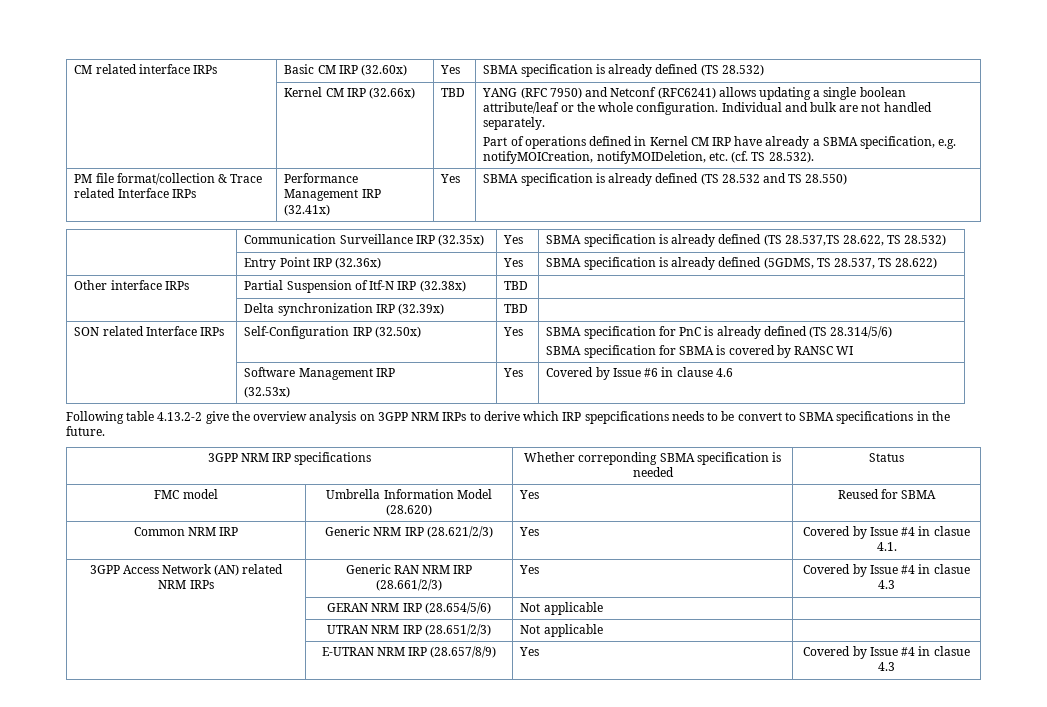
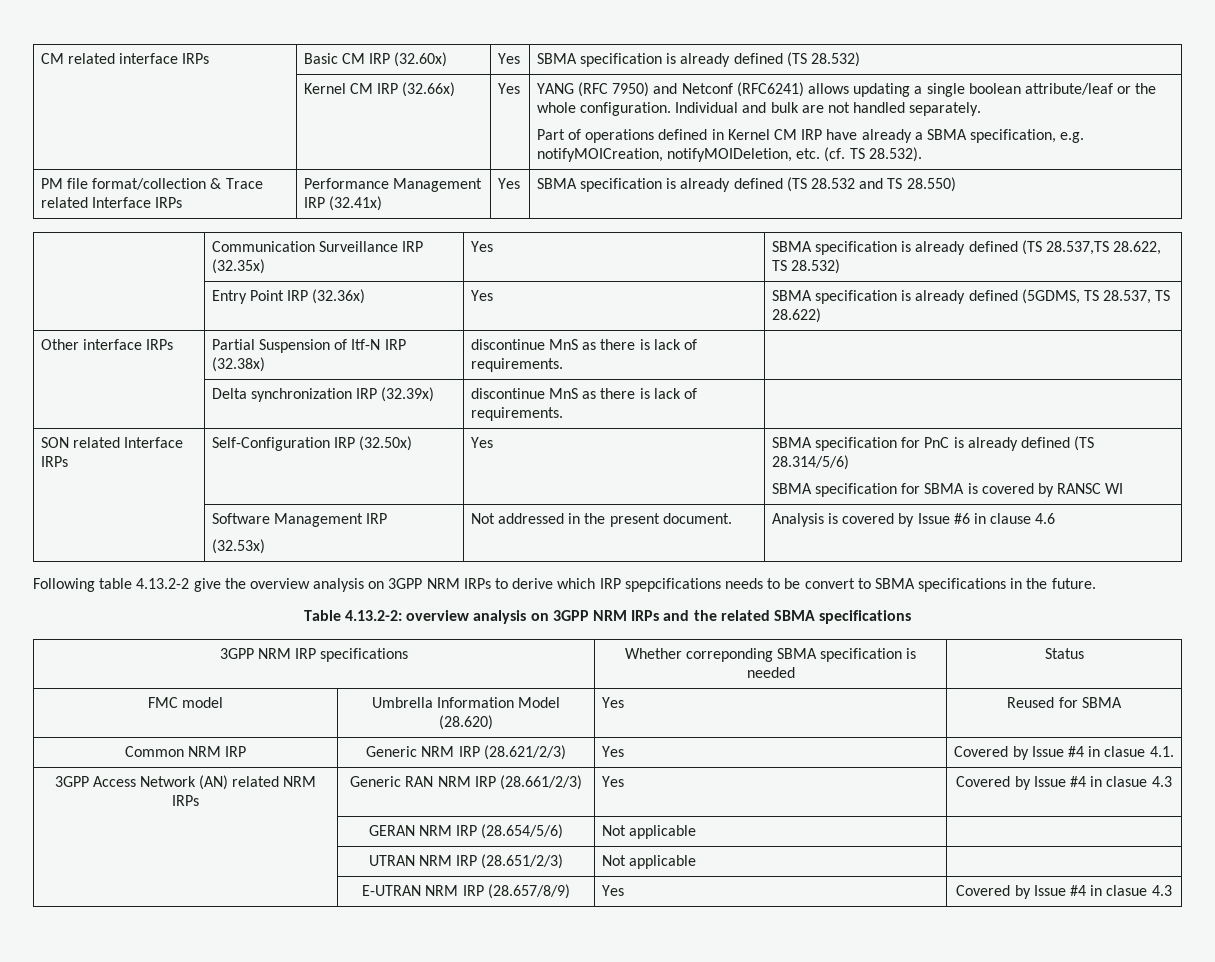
[441,88,466,97] TBD -> [497,83,520,94] Yes
[504,281,529,290] [244,303,445,316] [504,304,529,313] TBD | // | Delta synchronization IRP (32.39x) | TBD -> [470,339,698,350] [470,358,563,372] [211,387,435,402] [470,388,698,399] [470,407,563,421] discontinue MnS as there is lack of requirements. | // | Delta synchronization IRP (32.39x) | discontinue MnS as there is lack of requirements.
[503,368,524,377] [546,367,594,377] Yes | Covered -> [470,513,732,527] [771,513,895,527] Not addressed in the present document. | Analysis is covered
(105, 431) none -> [303,610,912,624] // Table 4.13.2-2: overview analysis on 3GPP NRM IRPs and the related SBMA specifications

